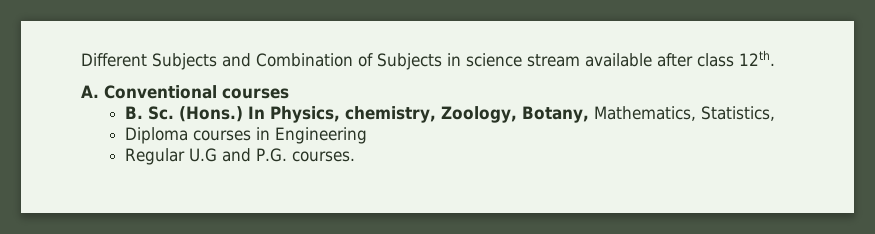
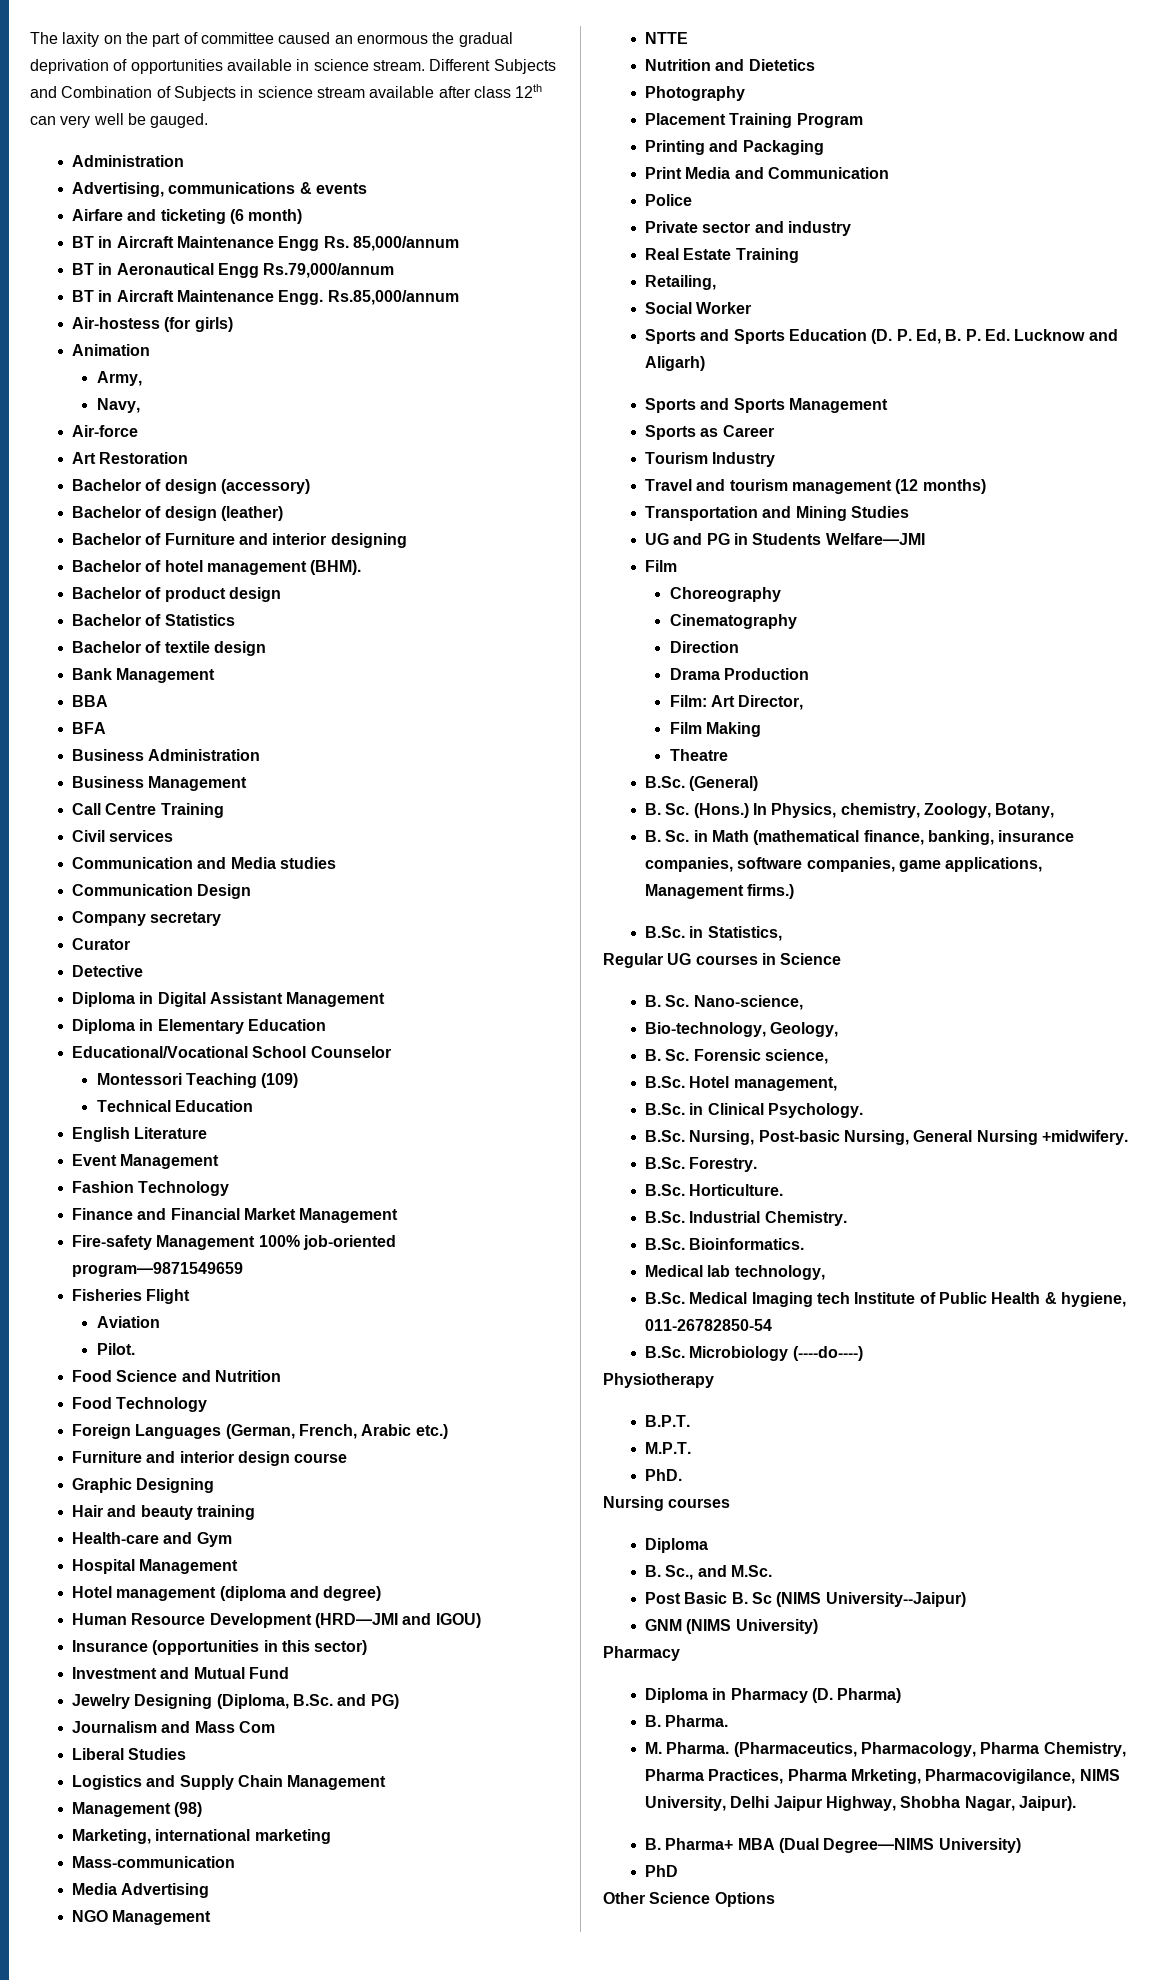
(81, 60) none -> [30,32,513,47] [30,59,425,74] The laxity on the part of committee caused an enormous the gradual deprivation of opportunities available in science stream.
[739,50,775,66] [81,85,289,99] 12th. // A. Conventional courses -> [515,84,543,98] [30,113,209,128] [72,155,185,167] [72,182,368,197] [72,209,303,224] [72,236,459,251] [72,263,395,278] [72,290,459,305] [72,317,233,332] [72,344,151,356] [96,371,142,386] [96,398,140,413] [72,425,139,437] [72,452,189,464] [72,479,311,494] [72,506,284,521] [72,533,407,548] [72,560,362,575] [72,587,282,602] [72,614,235,626] [72,641,267,656] [72,668,216,683] [72,695,109,707] [72,722,107,734] [72,749,261,761] [72,776,248,791] [72,803,224,818] [72,830,174,842] [72,857,337,869] [72,884,252,899] [72,911,222,926] [72,938,131,950] [72,965,144,977] [72,992,386,1007] [72,1019,327,1034] [72,1046,391,1058] [96,1073,299,1088] [96,1100,253,1112] [72,1127,208,1142] [72,1154,220,1169] [72,1181,230,1196] [72,1208,399,1223] [72,1235,397,1250] [72,1262,244,1277] [72,1289,191,1304] [96,1316,160,1328] [96,1343,135,1355] [72,1370,282,1382] [72,1397,208,1412] [72,1424,448,1439] [72,1451,348,1466] [72,1478,215,1493] [72,1505,256,1520] [72,1532,232,1547] [72,1559,239,1574] [72,1586,382,1601] [72,1613,481,1628] [72,1640,368,1655] [72,1667,290,1679] [72,1694,399,1709] [72,1721,276,1733] [72,1748,187,1760] [72,1775,387,1790] [72,1802,203,1817] [72,1829,331,1844] [72,1856,236,1868] [72,1883,210,1898] [72,1910,212,1925] [645,32,689,44] [645,59,815,71] [645,86,746,101] [645,113,863,128] [645,140,824,155] [645,167,890,179] [645,194,693,206] [645,221,852,236] [645,248,799,263] [645,275,717,290] [645,302,752,314] [645,329,1118,344] [645,356,706,371] [645,398,889,413] [645,425,774,440] [645,452,776,467] [645,479,986,494] [645,506,910,521] [645,533,925,545] [645,560,678,572] [669,587,781,602] [669,614,797,629] [669,641,739,653] [669,668,809,680] [669,695,804,710] [669,722,761,737] [669,749,728,761] [645,776,759,791] 12th can very well be gauged. // Administration // Advertising, communications & events // Airfare and ticketing (6 month) // BT in Aircraft Maintenance Engg Rs. 85,000/annum // BT in Aeronautical Engg Rs.79,000/annum // BT in Aircraft Maintenance Engg. Rs.85,000/annum // Air-hostess (for girls) // Animation // Army, // Navy, // Air-force // Art Restoration // Bachelor of design (accessory) // Bachelor of design (leather) // Bachelor of Furniture and interior designing // Bachelor of hotel management (BHM). // Bachelor of product design // Bachelor of Statistics // Bachelor of textile design // Bank Management // BBA // BFA // Business Administration // Business Management // Call Centre Training // Civil services // Communication and Media studies // Communication Design // Company secretary // Curator // Detective // Diploma in Digital Assistant Management // Diploma in Elementary Education // Educational/Vocational School Counselor // Montessori Teaching (109) // Technical Education // English Literature // Event Management // Fashion Technology // Finance and Financial Market Management // Fire-safety Management 100% job-oriented program—9871549659 // Fisheries Flight // Aviation // Pilot. // Food Science and Nutrition // Food Technology // Foreign Languages (German, French, Arabic etc.) // Furniture and interior design course // Graphic Designing // Hair and beauty training // Health-care and Gym // Hospital Management // Hotel management (diploma and degree) // Human Resource Development (HRD—JMI and IGOU) // Insurance (opportunities in this sector) // Investment and Mutual Fund // Jewelry Designing (Diploma, B.Sc. and PG) // Journalism and Mass Com // Liberal Studies // Logistics and Supply Chain Management // Management (98) // Marketing, international marketing // Mass-communication // Media Advertising // NGO Management // NTTE // Nutrition and Dietetics // Photography // Placement Training Program // Printing and Packaging // Print Media and Communication // Police // Private sector and industry // Real Estate Training // Retailing, // Social Worker // Sports and Sports Education (D. P. Ed, B. P. Ed. Lucknow and Aligarh) // Sports and Sports Management // Sports as Career // Tourism Industry // Travel and tourism management (12 months) // Transportation and Mining Studies // UG and PG in Students Welfare—JMI // Film // Choreography // Cinematography // Direction // Drama Production // Film: Art Director, // Film Making // Theatre // B.Sc. (General)
[593,106,775,121] [124,127,367,144] [124,148,355,165] Mathematics, Statistics, // Diploma courses in Engineering // Regular U.G and P.G. courses. -> [645,830,1075,845] [645,857,1043,872] [645,884,795,899] [645,926,782,941] [603,953,842,968] [645,995,803,1010] [645,1022,839,1037] [645,1049,829,1064] [645,1076,837,1091] [645,1103,864,1118] [645,1130,1128,1145] [645,1157,758,1172] [645,1184,784,1196] [645,1211,847,1226] [645,1238,805,1250] [645,1265,825,1280] [645,1292,1126,1307] [645,1319,773,1331] [645,1346,863,1361] [603,1373,714,1388] [645,1415,691,1427] [645,1442,692,1454] [645,1469,683,1481] [603,1496,731,1511] [645,1538,709,1553] [645,1565,773,1580] [645,1592,966,1607] [645,1619,818,1634] [603,1646,680,1661] [645,1688,902,1703] [645,1715,729,1727] [645,1742,1126,1757] [645,1769,1120,1784] [645,1796,1076,1811] [645,1838,1021,1853] [645,1865,679,1877] [603,1892,775,1907] // B. Sc. in Math (mathematical finance, banking, insurance companies, software companies, game applications, Management firms.) // B.Sc. in Statistics, // Regular UG courses in Science // B. Sc. Nano-science, // Bio-technology, Geology, // B. Sc. Forensic science, // B.Sc. Hotel management, // B.Sc. in Clinical Psychology. // B.Sc. Nursing, Post-basic Nursing, General Nursing +midwifery. // B.Sc. Forestry. // B.Sc. Horticulture. // B.Sc. Industrial Chemistry. // B.Sc. Bioinformatics. // Medical lab technology, // B.Sc. Medical Imaging tech Institute of Public Health & hygiene, 011-26782850-54 // B.Sc. Microbiology (----do----) // Physiotherapy // B.P.T. // M.P.T. // PhD. // Nursing courses // Diploma // B. Sc., and M.Sc. // Post Basic B. Sc (NIMS University--Jaipur) // GNM (NIMS University) // Pharmacy // Diploma in Pharmacy (D. Pharma) // B. Pharma. // M. Pharma. (Pharmaceutics, Pharmacology, Pharma Chemistry, Pharma Practices, Pharma Mrketing, Pharmacovigilance, NIMS University, Delhi Jaipur Highway, Shobha Nagar, Jaipur). // B. Pharma+ MBA (Dual Degree—NIMS University) // PhD // Other Science Options

